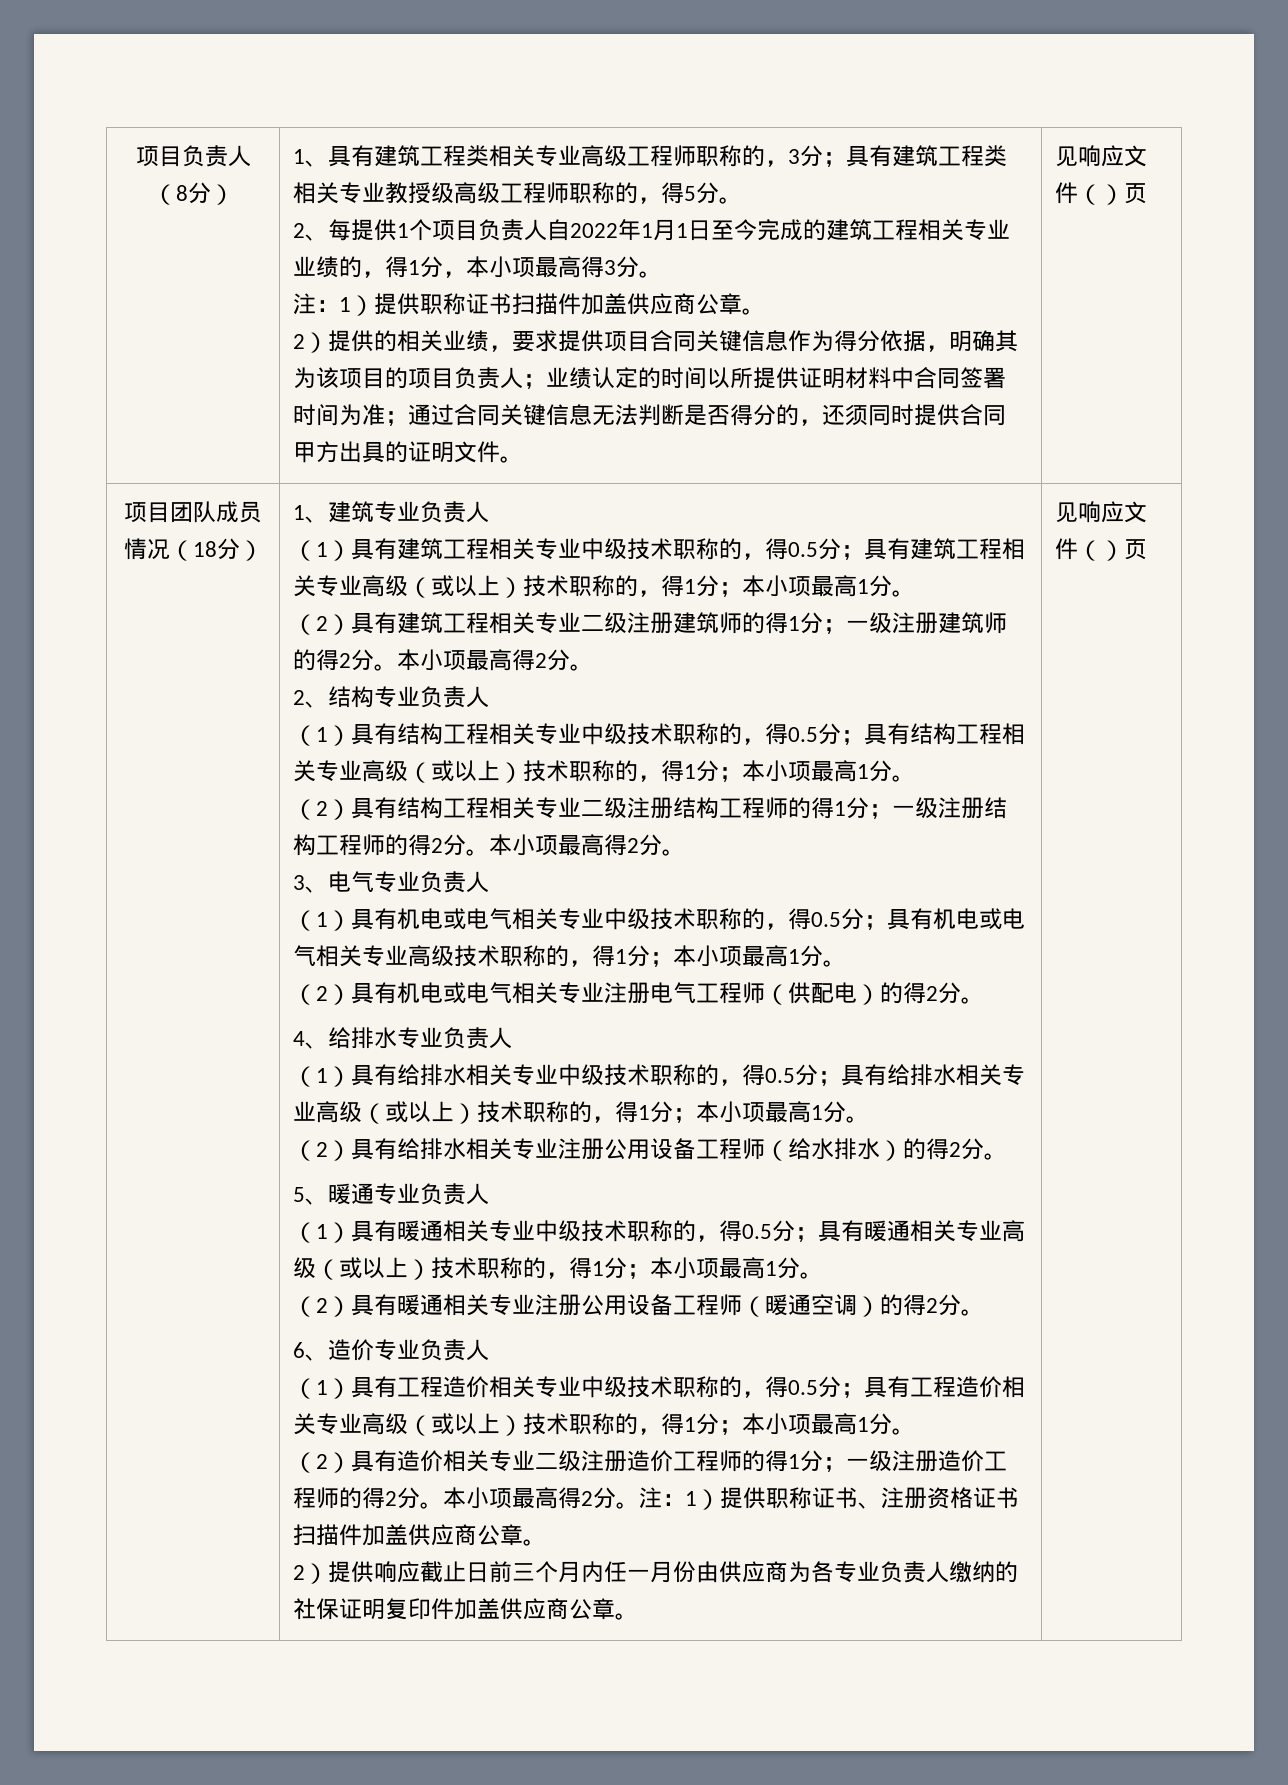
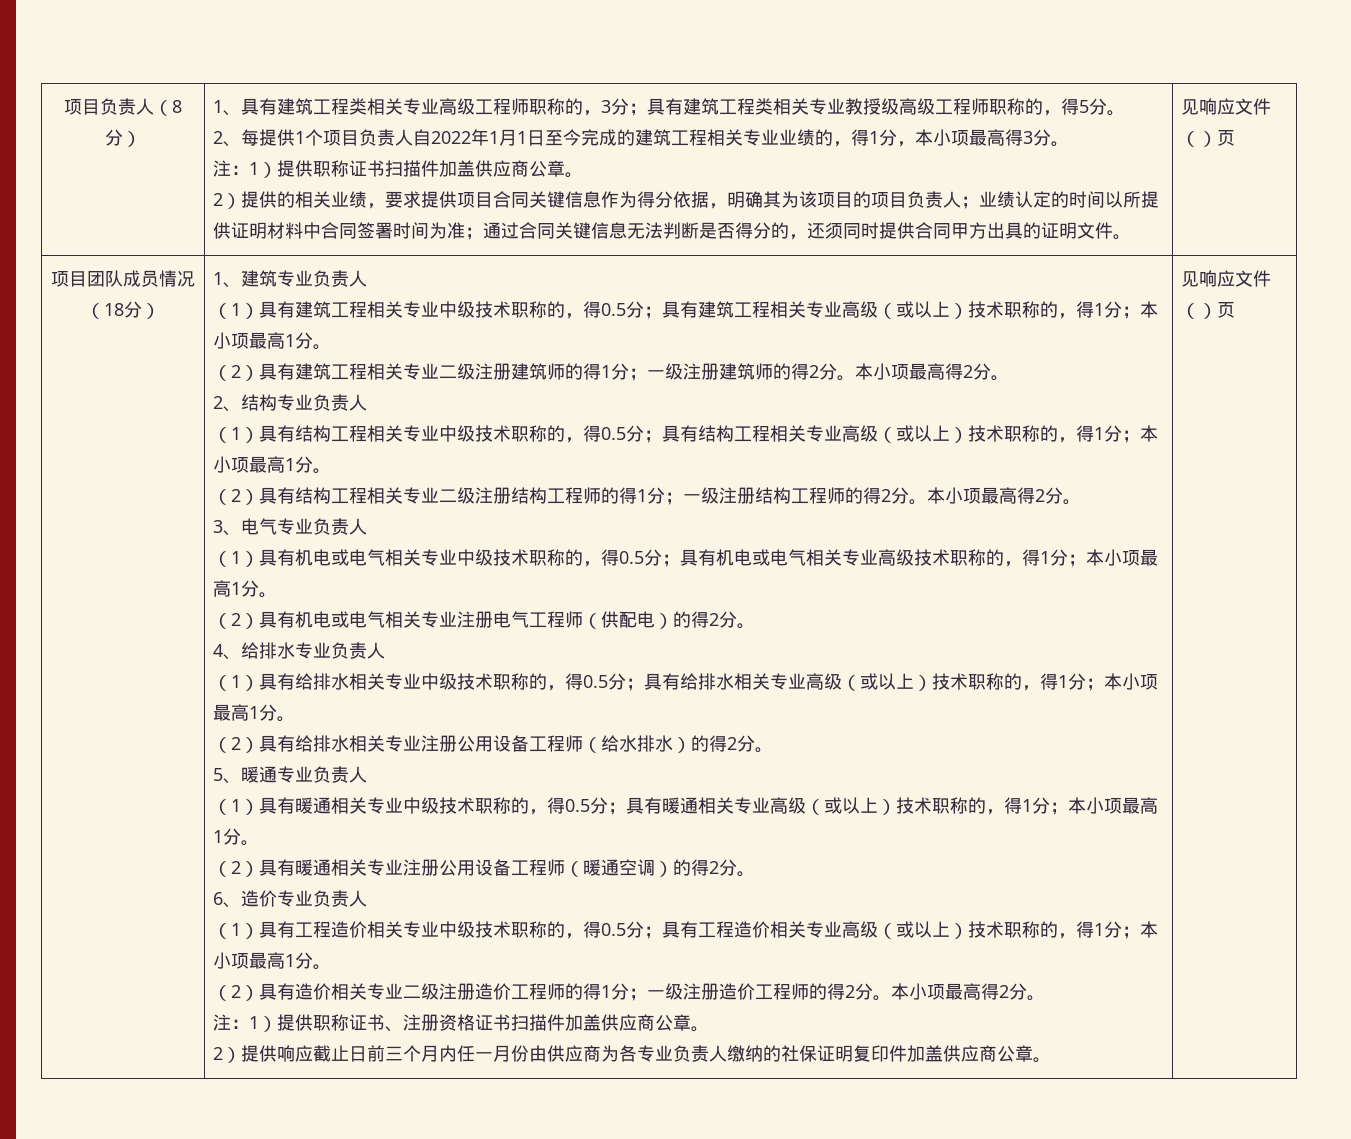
(640, 1505) none -> (1045, 998) //

